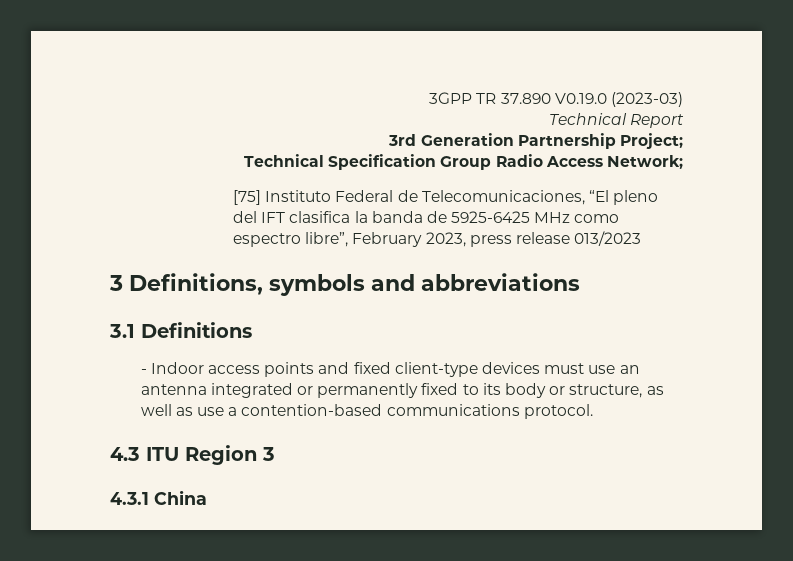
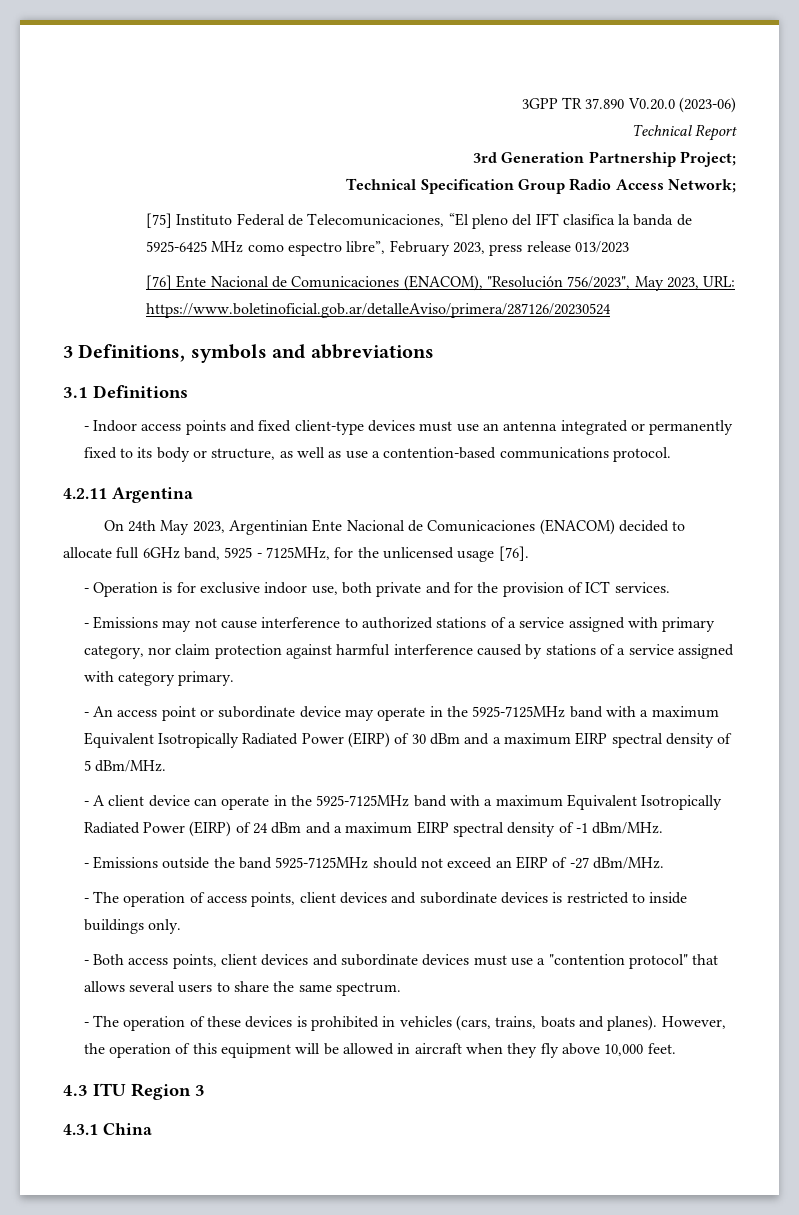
[554,92,683,107] V0.19.0 (2023-03) -> [627,97,737,113] V0.20.0 (2023-06)
(642, 238) none -> [145,275,736,291] [145,303,611,318] // [76] Ente Nacional de Comunicaciones (ENACOM), "Resolución 756/2023", May 2023, URL: https://www.boletinoficial.gob.ar/detalleAviso/primera/287126/20230524
(593, 411) none -> [63,487,193,503] [103,519,686,535] [63,546,529,562] [83,581,670,597] [83,616,716,632] [83,644,734,659] [83,671,235,686] [83,706,719,721] [83,732,733,748] [83,760,167,772] [83,794,723,810] [83,821,664,837] [83,856,664,869] [83,891,688,907] [83,919,182,934] [83,954,719,969] [83,981,401,996] [83,1015,726,1031] [83,1043,676,1058] // 4.2.11 Argentina // On 24th May 2023, Argentinian Ente Nacional de Comunicaciones (ENACOM) decided to allocate full 6GHz band, 5925 - 7125MHz, for the unlicensed usage [76]. // - Operation is for exclusive indoor use, both private and for the provision of ICT services. // - Emissions may not cause interference to authorized stations of a service assigned with primary category, nor claim protection against harmful interference caused by stations of a service assigned with category primary. // - An access point or subordinate device may operate in the 5925-7125MHz band with a maximum Equivalent Isotropically Radiated Power (EIRP) of 30 dBm and a maximum EIRP spectral density of 5 dBm/MHz. // - A client device can operate in the 5925-7125MHz band with a maximum Equivalent Isotropically Radiated Power (EIRP) of 24 dBm and a maximum EIRP spectral density of -1 dBm/MHz. // - Emissions outside the band 5925-7125MHz should not exceed an EIRP of -27 dBm/MHz. // - The operation of access points, client devices and subordinate devices is restricted to inside buildings only. // - Both access points, client devices and subordinate devices must use a "contention protocol" that allows several users to share the same spectrum. // - The operation of these devices is prohibited in vehicles (cars, trains, boats and planes). However, the operation of this equipment will be allowed in aircraft when they fly above 10,000 feet.

